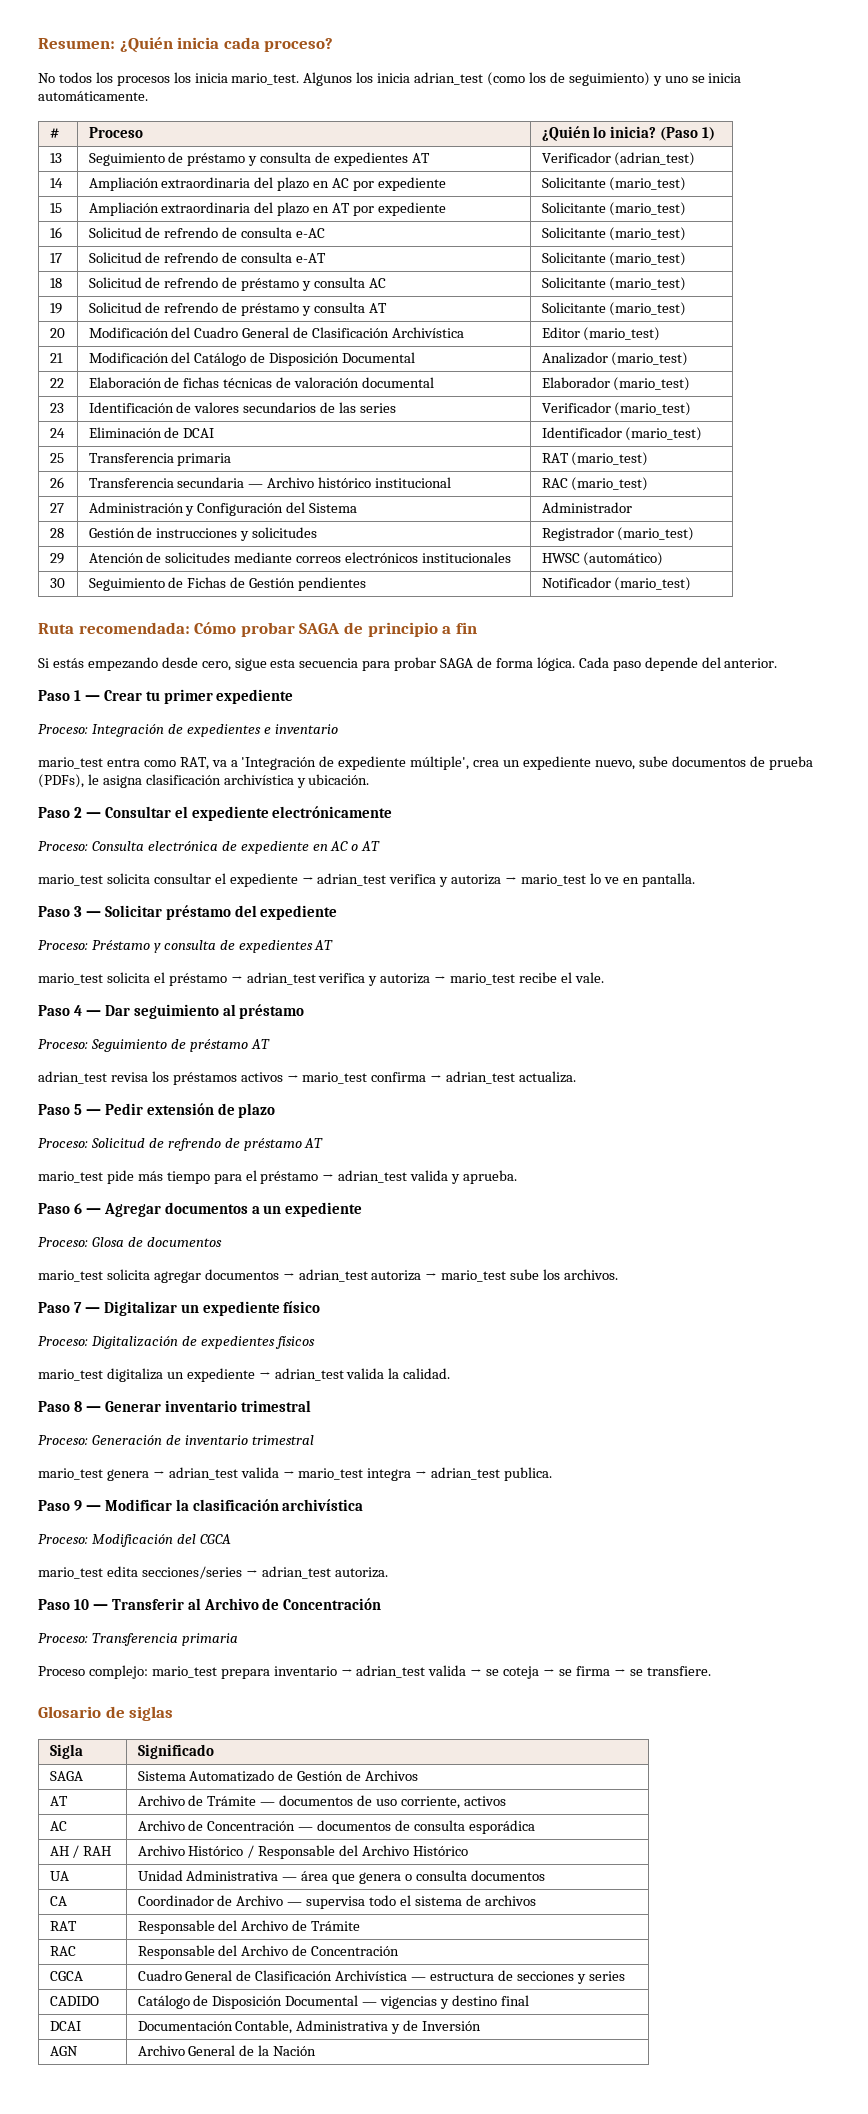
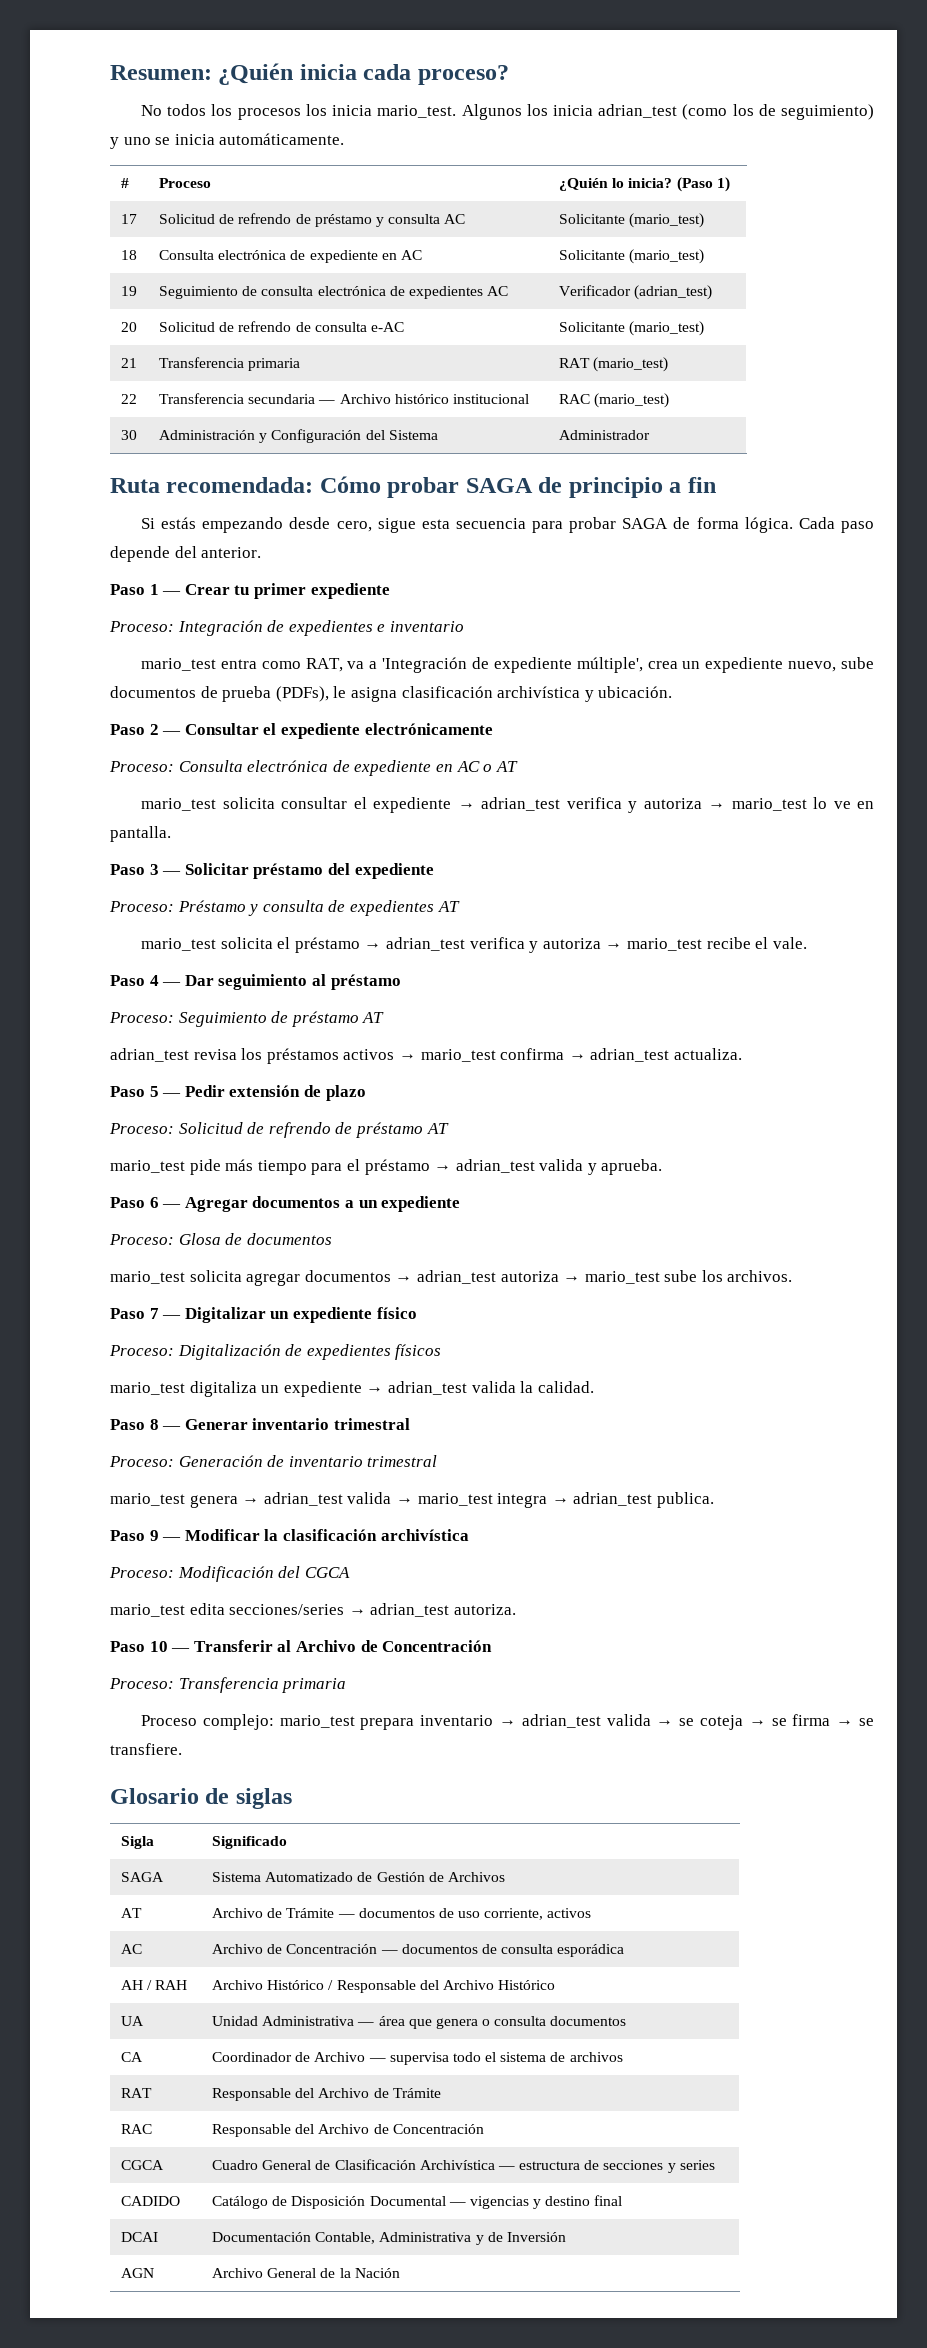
[49,153,62,163] [88,152,430,166] [541,152,696,166] [49,178,63,188] [88,177,446,191] [541,177,687,191] [49,203,62,213] [88,202,446,216] [541,202,687,216] [49,227,62,238] [88,227,326,238] [541,227,687,241] [49,253,62,263] [88,252,327,263] [541,252,687,266] [49,278,62,288] 13 | Seguimiento de préstamo y consulta de expedientes AT | Verificador (adrian_test) // 14 | Ampliación extraordinaria del plazo en AC por expediente | Solicitante (mario_test) // 15 | Ampliación extraordinaria del plazo en AT por expediente | Solicitante (mario_test) // 16 | Solicitud de refrendo de consulta e-AC | Solicitante (mario_test) // 17 | Solicitud de refrendo de consulta e-AT | Solicitante (mario_test) // 18 -> [120,214,137,224] 17
[49,303,62,314] [88,302,387,316] [541,302,687,316] [49,328,65,338] [88,327,464,338] [541,327,661,341] [49,353,63,363] [88,352,416,366] [541,352,689,366] [49,378,64,388] [88,377,434,388] [541,377,691,391] [49,403,64,413] [88,402,396,413] [541,402,692,416] [49,428,65,438] [88,427,215,438] [541,427,703,441] [49,453,64,463] 19 | Solicitud de refrendo de préstamo y consulta AT | Solicitante (mario_test) // 20 | Modificación del Cuadro General de Clasificación Archivística | Editor (mario_test) // 21 | Modificación del Catálogo de Disposición Documental | Analizador (mario_test) // 22 | Elaboración de fichas técnicas de valoración documental | Elaborador (mario_test) // 23 | Identificación de valores secundarios de las series | Verificador (mario_test) // 24 | Eliminación de DCAI | Identificador (mario_test) // 25 -> [120,250,137,260] [158,250,422,263] [558,249,705,264] [120,286,137,296] [158,286,509,299] [558,285,713,300] [120,322,137,332] [158,321,404,332] [558,321,705,336] [120,358,137,368] 18 | Consulta electrónica de expediente en AC | Solicitante (mario_test) // 19 | Seguimiento de consulta electrónica de expedientes AC | Verificador (adrian_test) // 20 | Solicitud de refrendo de consulta e-AC | Solicitante (mario_test) // 21
[49,477,64,488] 26 -> [120,394,137,404] 22
[49,503,64,513] 27 -> [120,430,137,440] 30
[49,528,64,538] [88,527,318,541] [541,527,695,541] [49,553,64,564] [88,552,511,563] [541,552,664,566] [49,578,65,588] [88,577,367,591] [541,577,692,591] // 28 | Gestión de instrucciones y solicitudes | Registrador (mario_test) // 29 | Atención de solicitudes mediante correos electrónicos institucionales | HWSC (automático) // 30 | Seguimiento de Fichas de Gestión pendientes | Notificador (mario_test) -> (650, 435) none

